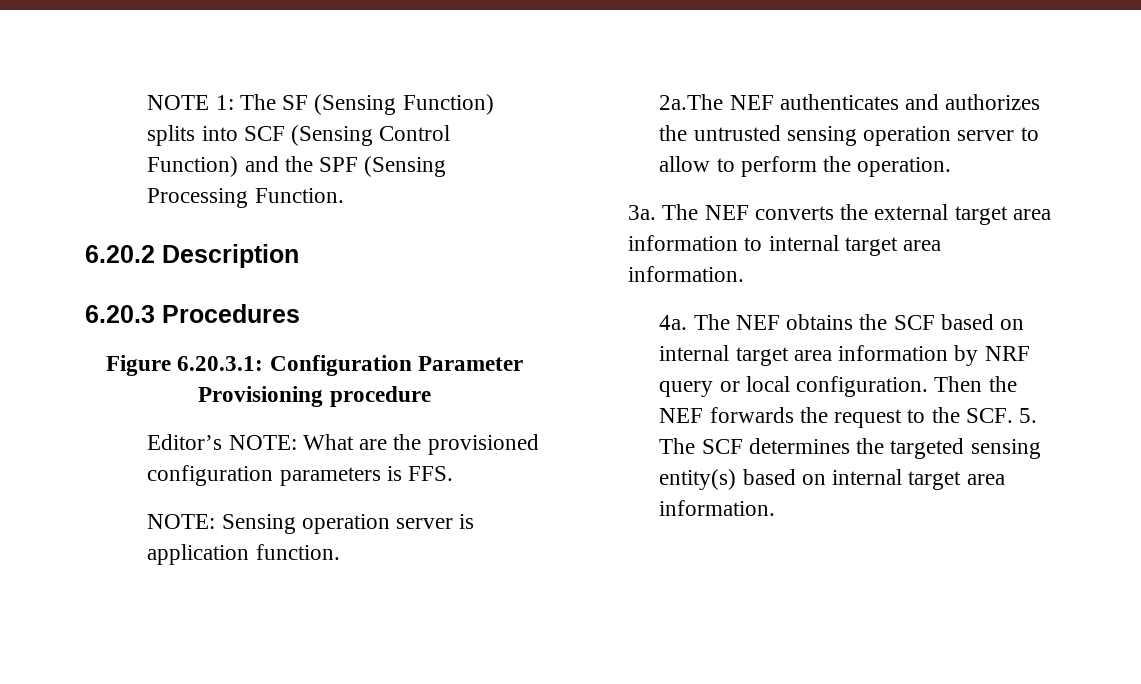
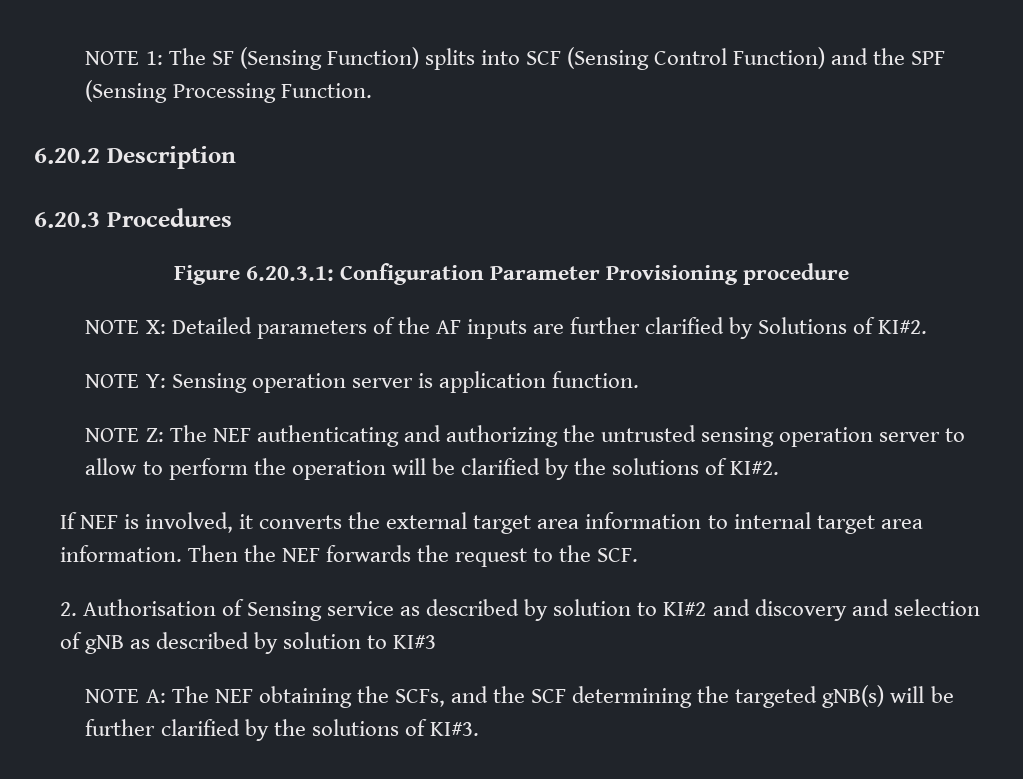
[147,434,539,455] [147,465,454,486] [147,514,216,529] Editor’s NOTE: What are the provisioned configuration parameters is FFS. // NOTE: -> [85,317,928,339] [85,374,166,388] NOTE X: Detailed parameters of the AF inputs are further clarified by Solutions of KI#2. // NOTE Y:
[659,94,1041,110] 2a.The NEF authenticates and authorizes -> [85,425,558,447] NOTE Z: The NEF authenticating and authorizing
[857,157,952,177] [628,204,749,220] operation. // 3a. The NEF -> [291,458,780,480] [59,512,254,533] operation will be clarified by the solutions of KI#2. // If NEF is involved, it
[659,314,1024,330] [659,345,1030,366] [659,376,929,397] // 4a. The NEF obtains the SCF based on internal target area information by NRF query or local configuration. -> (182, 553) none
[1018,408,1037,423] [659,438,1041,459] [659,469,1005,490] [659,500,776,516] 5. The SCF determines the targeted sensing entity(s) based on internal target area information. -> [59,599,980,621] [59,632,437,654] [85,685,954,708] [85,719,479,741] // 2. Authorisation of Sensing service as described by solution to KI#2 and discovery and selection of gNB as described by solution to KI#3 // NOTE A: The NEF obtaining the SCFs, and the SCF determining the targeted gNB(s) will be further clarified by the solutions of KI#3.

